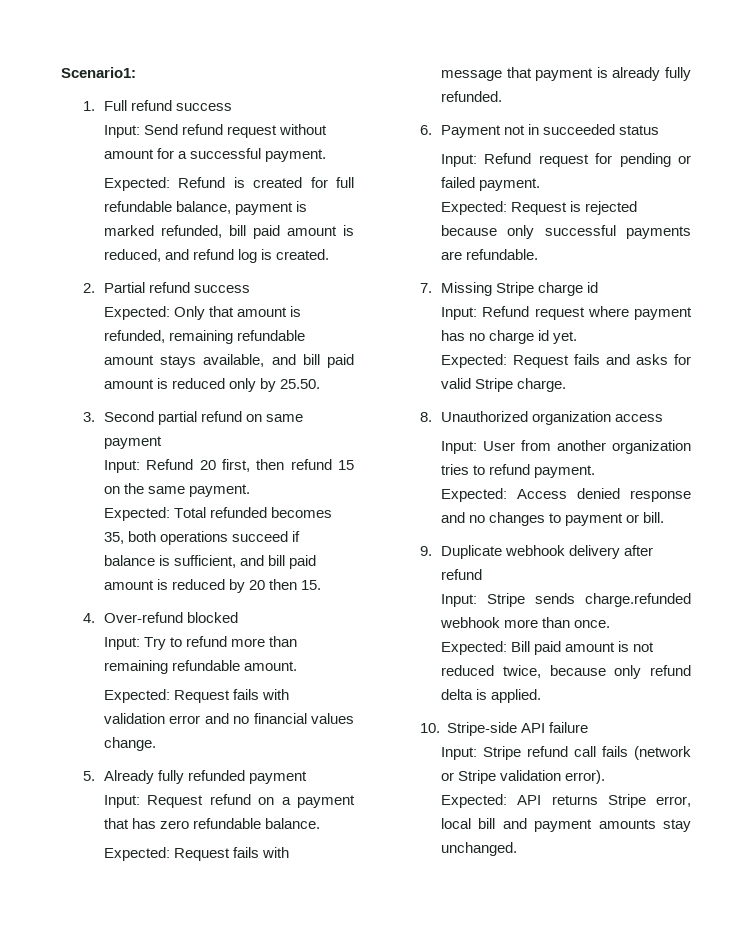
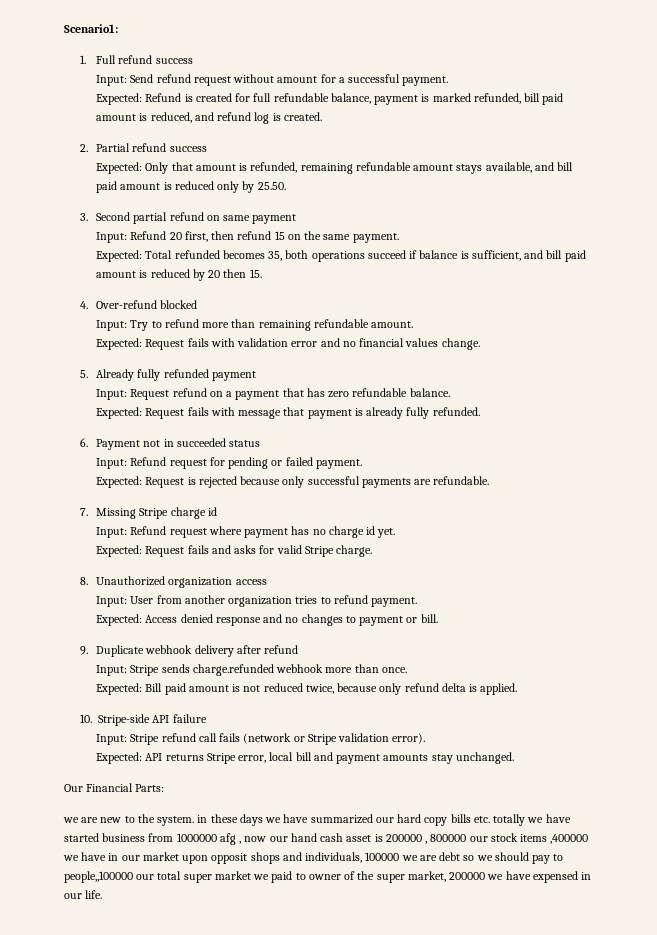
(518, 849) none -> [64,783,165,792] [63,814,571,826] [64,833,589,845] [63,852,564,864] [64,871,592,883] [64,890,103,899] // Our Financial Parts: // we are new to the system. in these days we have summarized our hard copy bills etc. totally we have started business from 1000000 afg , now our hand cash asset is 200000 , 800000 our stock items ,400000 we have in our market upon opposit shops and individuals, 100000 we are debt so we should pay to people,,100000 our total super market we paid to owner of the super market, 200000 we have expensed in our life.

